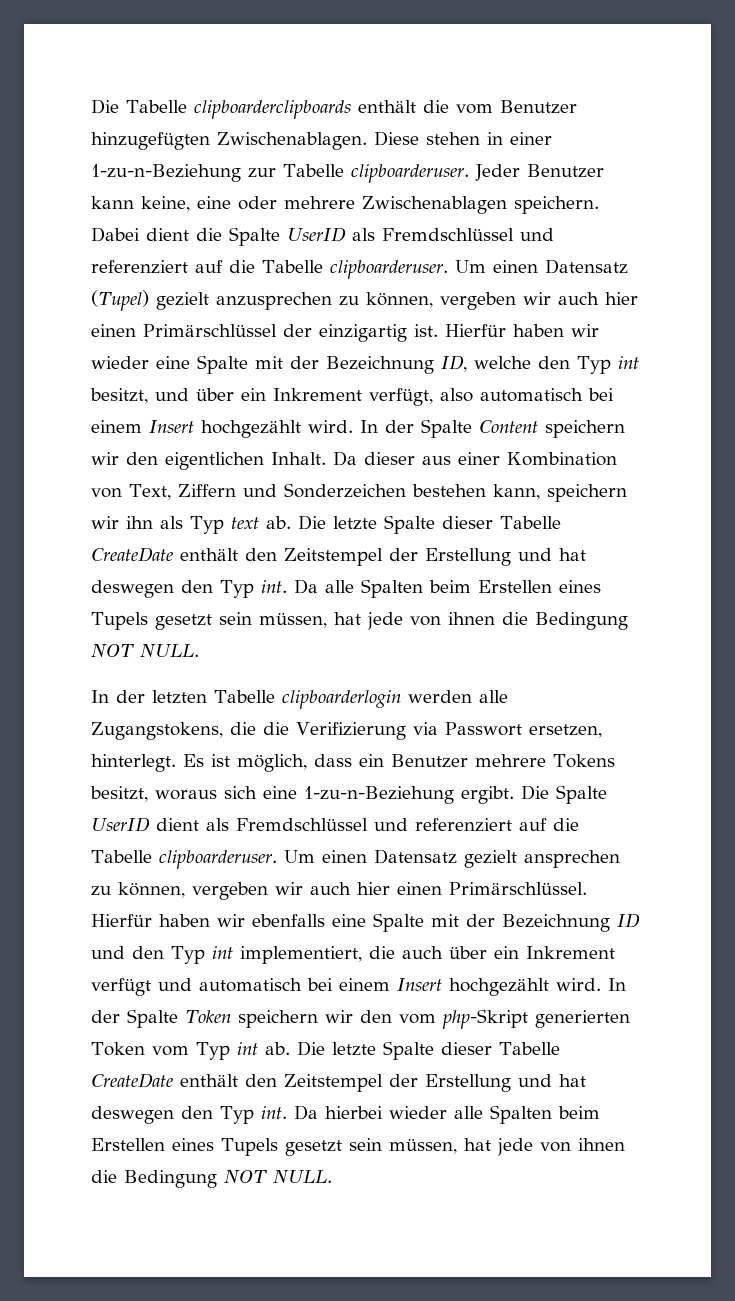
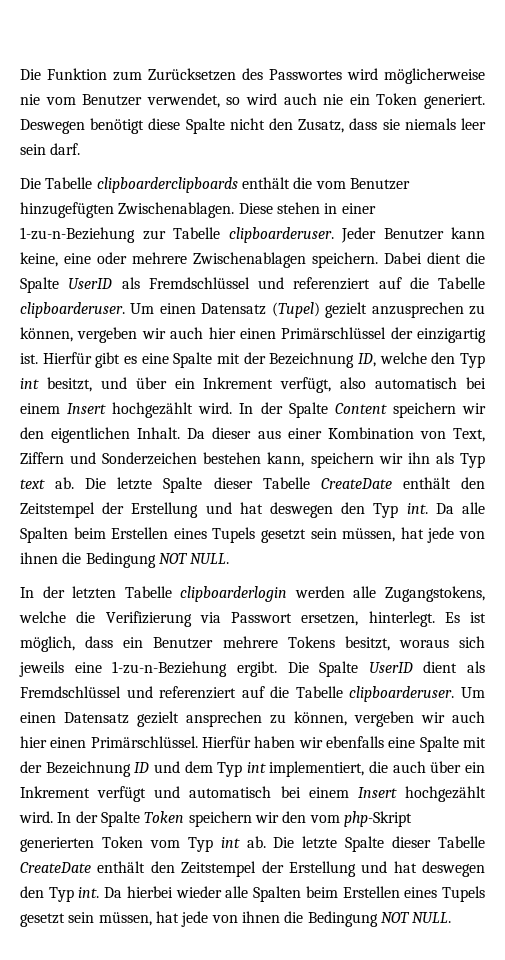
[91,99,119,114] Die -> [20,68,485,84] [20,93,486,109] [20,118,486,134] [20,143,81,155] [20,178,41,189] Die Funktion zum Zurücksetzen des Passwortes wird möglicherweise nie vom Benutzer verwendet, so wird auch nie ein Token generiert. Deswegen benötigt diese Spalte nicht den Zusatz, dass sie niemals leer sein darf. // Die
[513,324,599,337] [91,356,149,369] haben wir wieder -> [95,352,137,368] gibt es
[230,722,256,735] die -> [19,611,66,623] welche
(257, 792) none -> [19,661,64,677] jeweils
[132,946,164,959] den -> [184,761,213,773] dem

